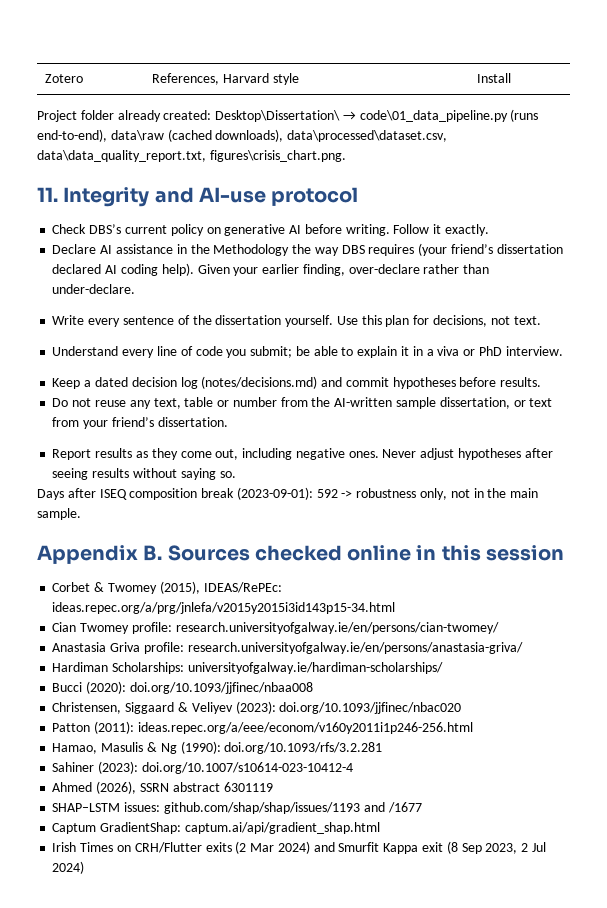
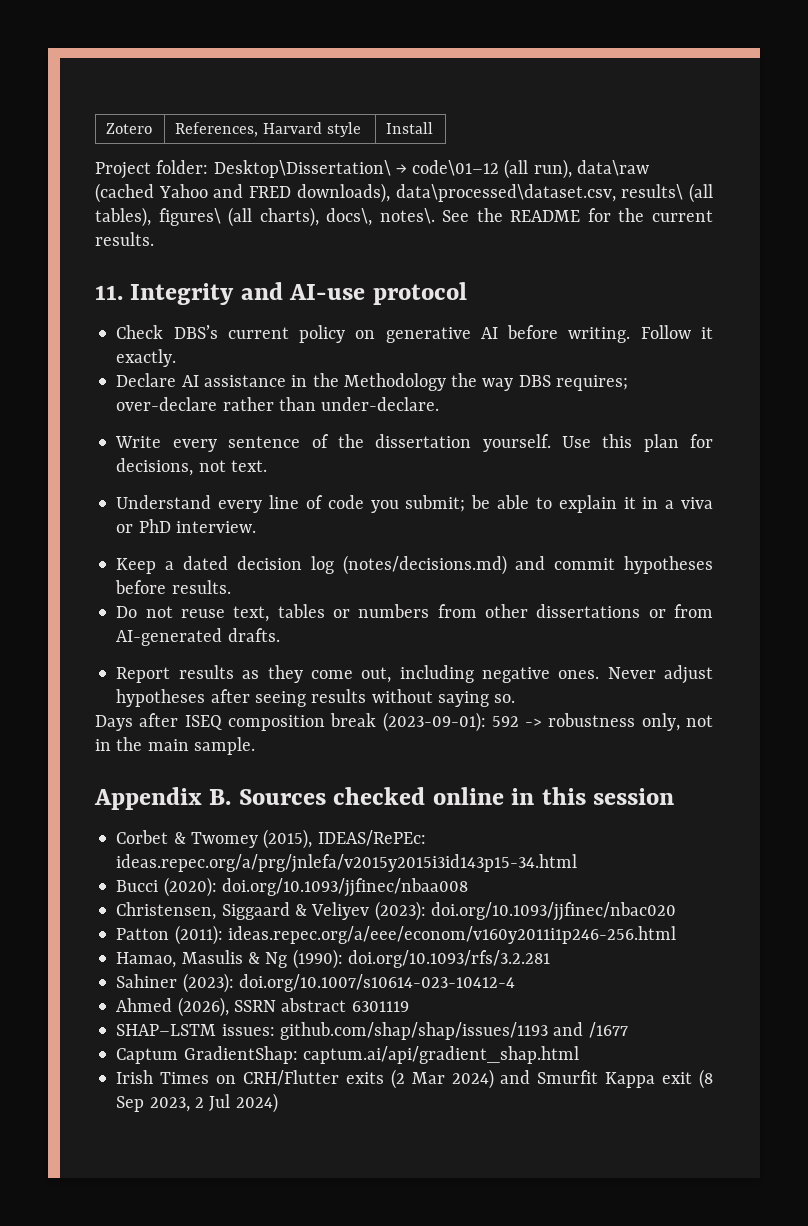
[80,109,539,122] [37,129,448,142] [37,150,346,162] folder already created: Desktop\Dissertation\ → code\01_data_pipeline.py (runs end-to-end), data\raw (cached downloads), data\processed\dataset.csv, data\data_quality_report.txt, figures\crisis_chart.png. -> [156,159,649,179] [95,183,713,203] [95,207,713,227] [95,232,154,246] folder: Desktop\Dissertation\ → code\01–12 (all run), data\raw (cached Yahoo and FRED downloads), data\processed\dataset.csv, results\ (all tables), figures\ (all charts), docs\, notes\. See the README for the current results.
[368,243,563,256] [52,263,345,276] requires (your friend’s dissertation declared AI coding help). Given your earlier finding, -> [555,375,628,391] requires;
[129,397,553,409] [52,417,228,429] any text, table or number from the AI-written sample dissertation, or text from your friend’s dissertation. -> [233,604,713,622] [116,628,280,646] text, tables or numbers from other dissertations or from AI-generated drafts.
[52,622,499,634] [52,642,523,654] [52,662,443,674] // Cian Twomey profile: research.universityofgalway.ie/en/persons/cian-twomey/ // Anastasia Griva profile: research.universityofgalway.ie/en/persons/anastasia-griva/ // Hardiman Scholarships: universityofgalway.ie/hardiman-scholarships/ -> (578, 863) none

